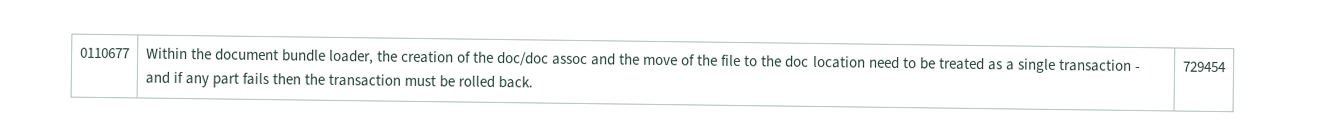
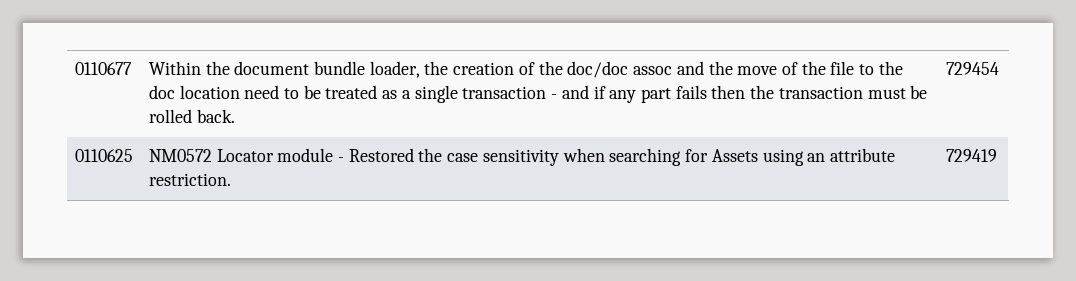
(1227, 67) none -> [74,149,133,162] [148,148,895,166] [148,173,231,186] [945,149,997,162] // 0110625 | NM0572 Locator module - Restored the case sensitivity when searching for Assets using an attribute restriction. | 729419

